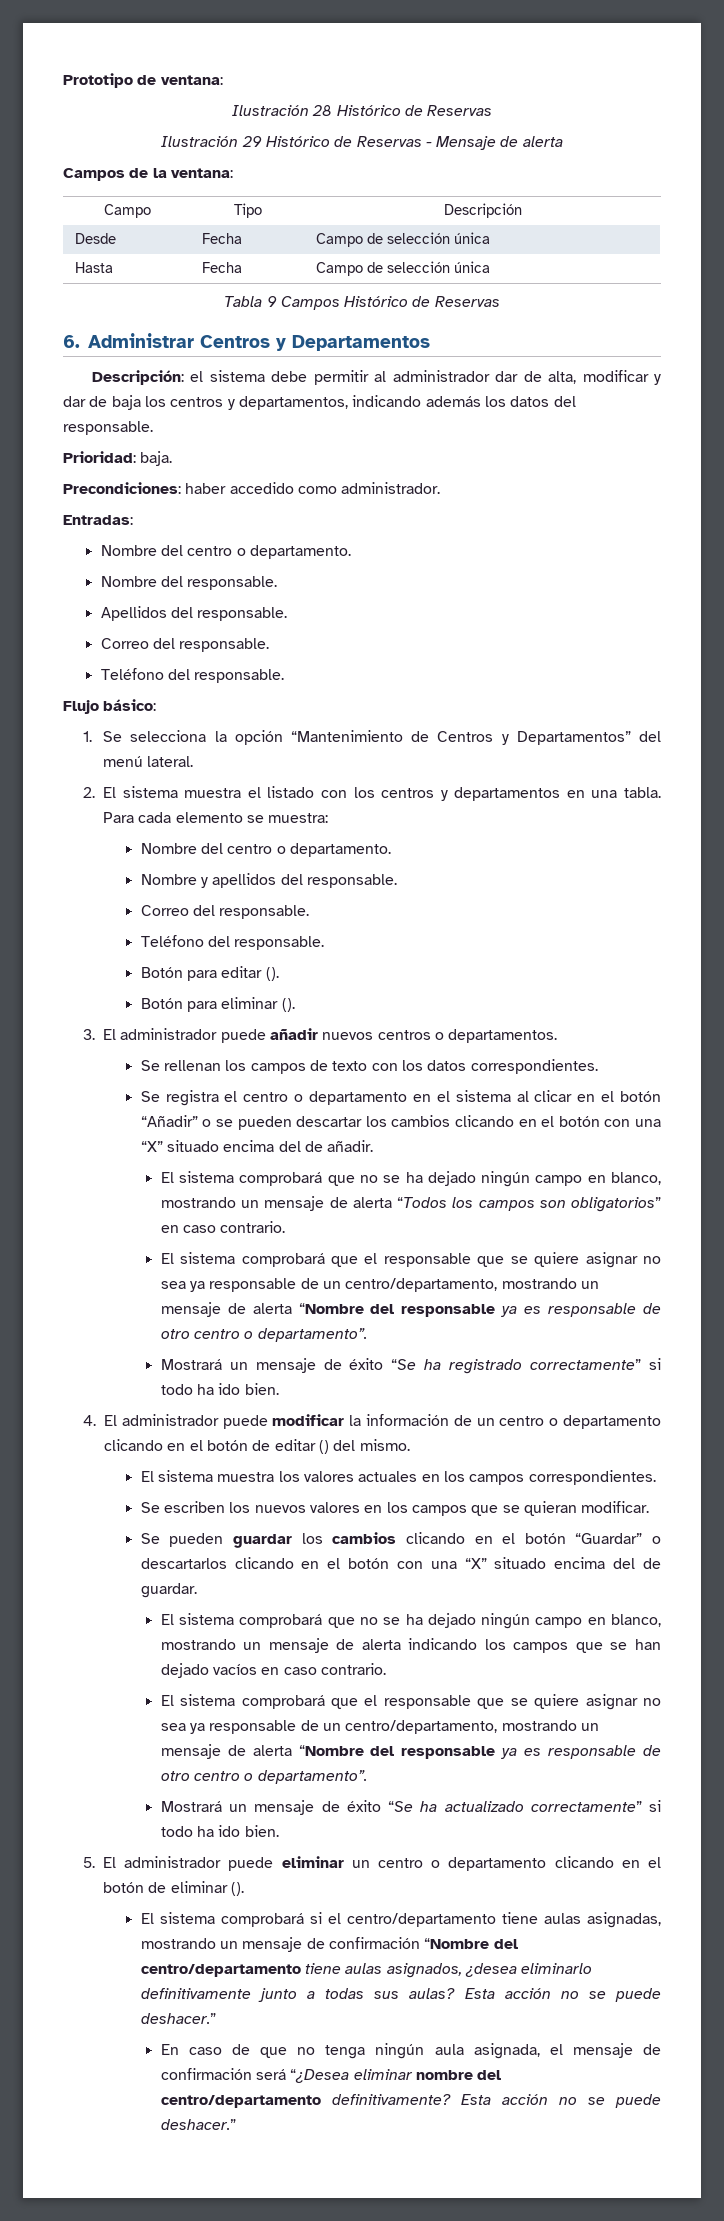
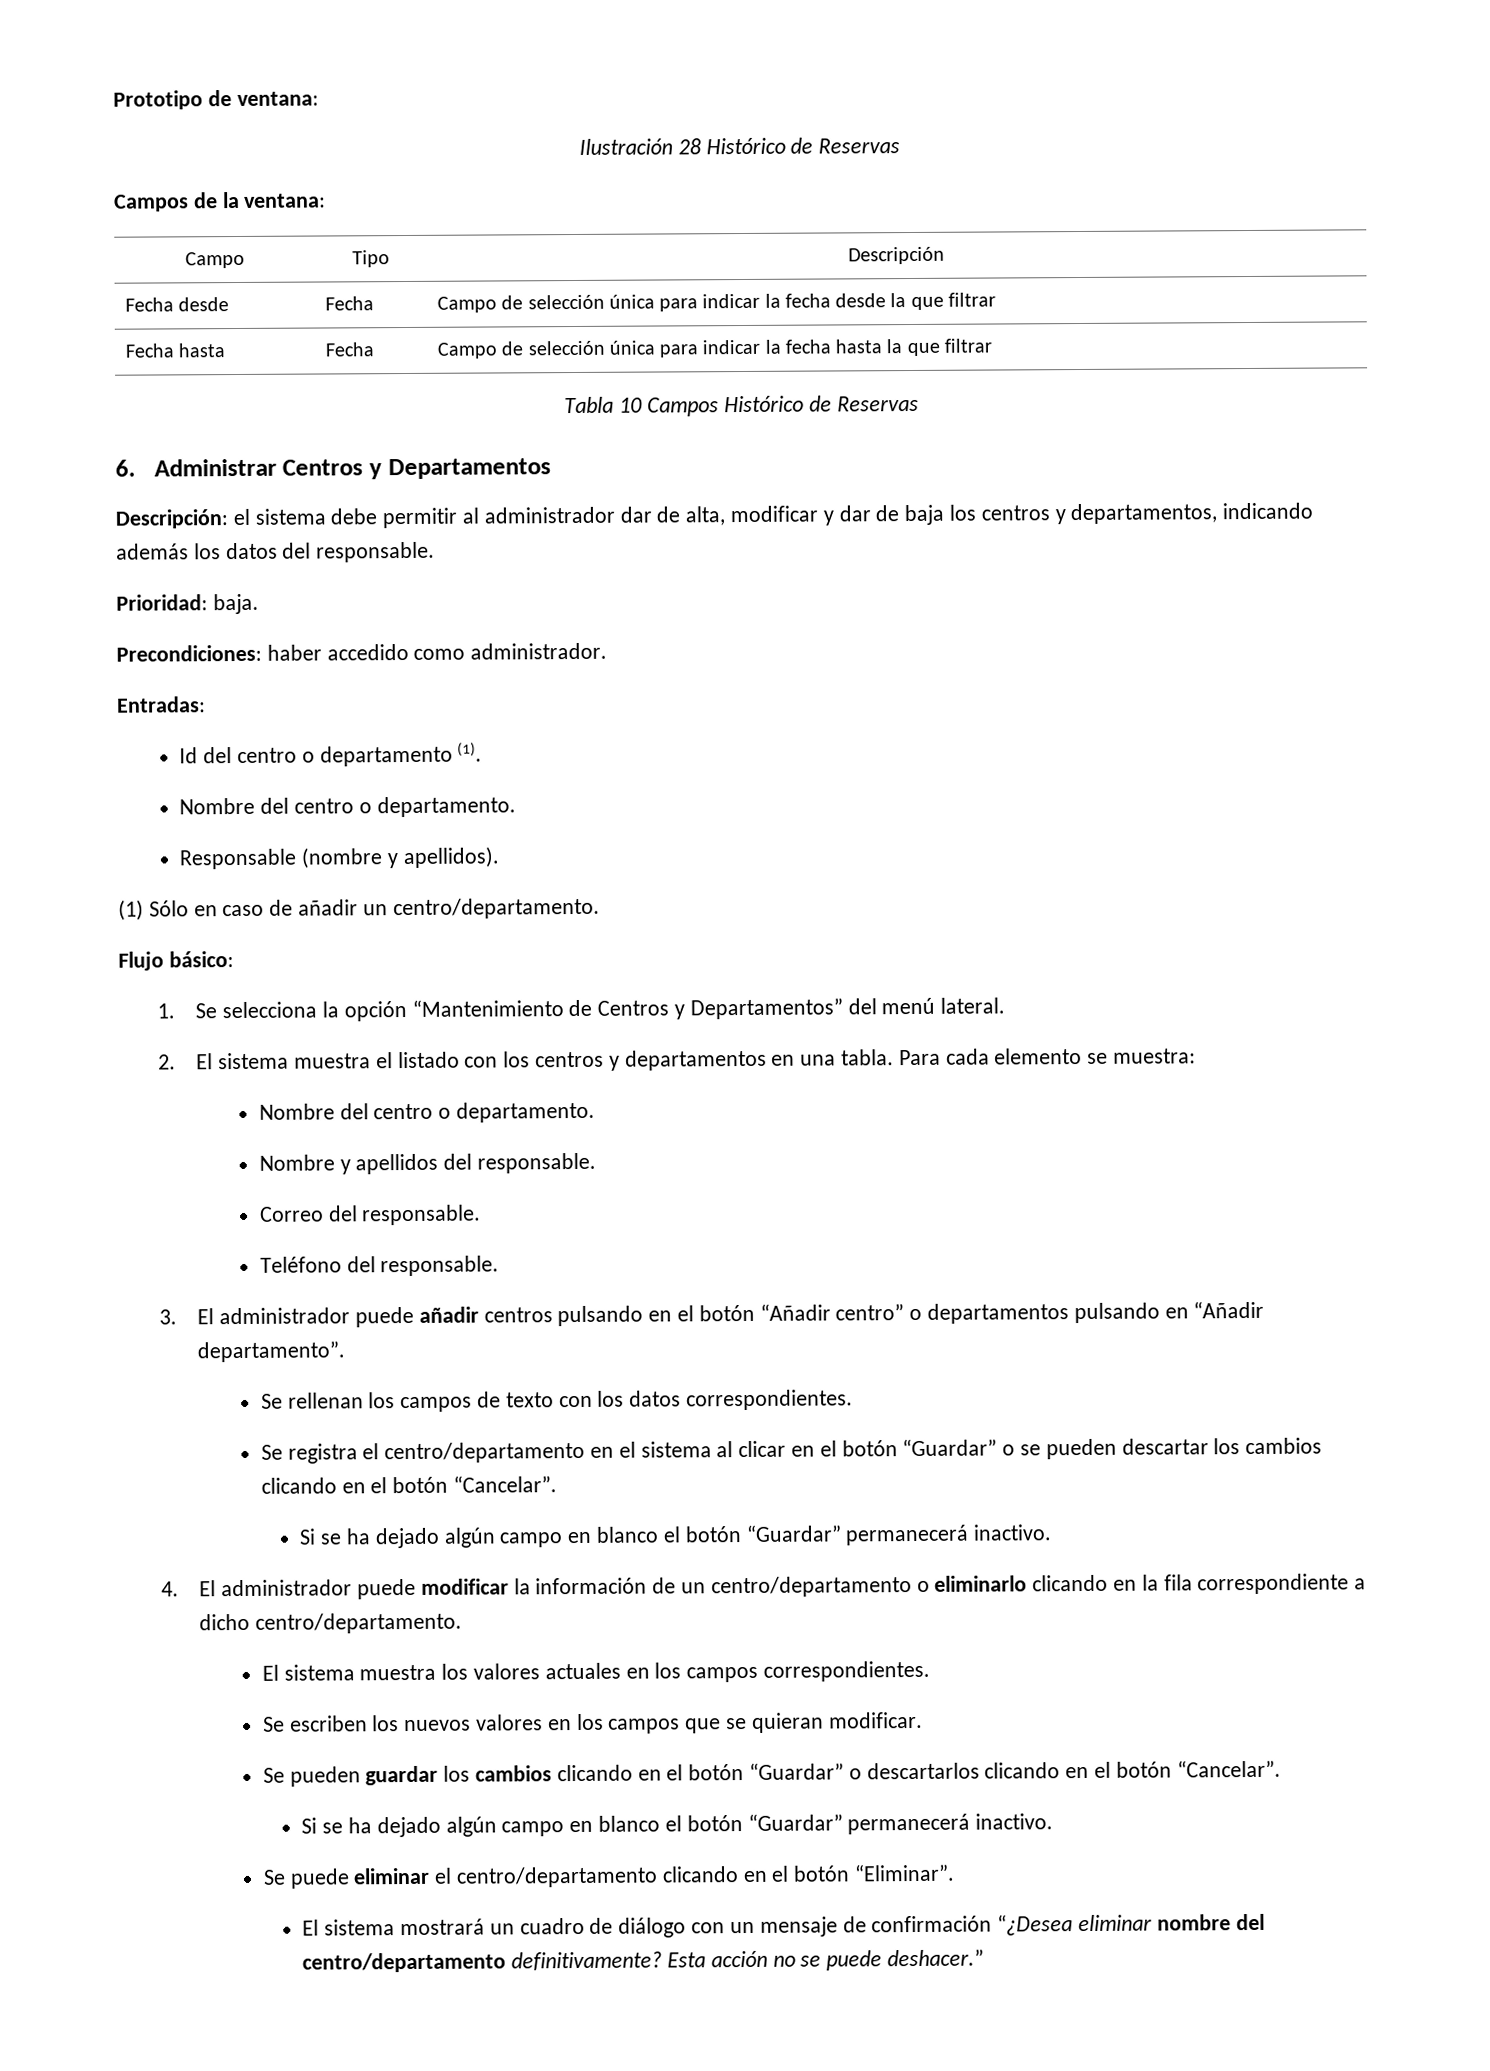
[161,136,563,150] // Ilustración 29 Histórico de Reservas - Mensaje de alerta -> (901, 146) none
[75,233,117,244] [202,233,243,244] [316,232,491,247] [75,262,114,273] [202,262,243,273] [316,261,491,276] Desde | Fecha | Campo de selección única // Hasta | Fecha | Campo de selección única -> [124,297,230,312] [324,296,374,311] [436,292,996,313] [124,343,226,358] [324,342,374,357] [436,338,992,359] Fecha desde | Fecha | Campo de selección única para indicar la fecha desde la que filtrar // Fecha hasta | Fecha | Campo de selección única para indicar la fecha hasta la que filtrar
[266,296,277,307] 9 -> [619,397,644,413] 10
[100,545,351,559] [100,576,278,590] [100,606,288,621] [100,638,270,652] [100,668,285,683] // Nombre del centro o departamento. // Nombre del responsable. // Apellidos del responsable. // Correo del responsable. // Teléfono del responsable. -> [179,742,483,767] [179,796,516,818] [179,846,499,870] [118,897,600,921] // Id del centro o departamento (1). // Nombre del centro o departamento. // Responsable (nombre y apellidos). // (1) Sólo en caso de añadir un centro/departamento.
[140,966,279,981] [140,997,295,1012] // Botón para editar (). // Botón para eliminar (). -> (500, 1266) none
[322,1029,558,1043] nuevos centros o departamentos. -> [483,1300,1265,1327] [197,1341,346,1363] centros pulsando en el botón “Añadir centro” o departamentos pulsando en “Añadir departamento”.
[243,1091,408,1105] centro o departamento -> [384,1441,586,1464] centro/departamento
[140,1115,198,1127] “Añadir” -> [902,1438,998,1457] “Guardar”
[604,1119,662,1127] [140,1140,374,1152] [160,1171,661,1187] [160,1196,661,1212] [160,1221,286,1233] [160,1252,662,1268] [160,1278,600,1292] [160,1302,661,1317] [160,1328,367,1342] [160,1358,661,1374] [160,1383,279,1395] con una “X” situado encima del de añadir. // El sistema comprobará que no se ha dejado ningún campo en blanco, mostrando un mensaje de alerta “Todos los campos son obligatorios” en caso contrario. // El sistema comprobará que el responsable que se quiere asignar no sea ya responsable de un centro/departamento, mostrando un mensaje de alerta “Nombre del responsable ya es responsable de otro centro o departamento”. // Mostrará un mensaje de éxito “Se ha registrado correctamente” si todo ha ido bien. -> [452,1475,557,1493] [299,1524,1053,1549] “Cancelar”. // Si se ha dejado algún campo en blanco el botón “Guardar” permanecerá inactivo.
[499,1415,662,1429] [104,1439,410,1454] centro o departamento clicando en el botón de editar () del mismo. -> [710,1573,1367,1598] [199,1612,463,1634] centro/departamento o eliminarlo clicando en la fila correspondiente a dicho centro/departamento.
[396,1557,662,1569] [140,1583,197,1598] [160,1613,661,1629] [160,1638,661,1653] [160,1663,387,1678] [160,1694,662,1710] [160,1720,600,1734] [160,1744,661,1759] [160,1770,367,1784] [160,1800,661,1815] [160,1825,279,1837] [83,1856,661,1871] [103,1881,245,1896] [140,1912,662,1928] [140,1937,518,1952] [140,1963,593,1978] [140,1988,661,2002] [140,2013,216,2024] [160,2043,662,2059] [160,2068,287,2080] con una “X” situado encima del de guardar. // El sistema comprobará que no se ha dejado ningún campo en blanco, mostrando un mensaje de alerta indicando los campos que se han dejado vacíos en caso contrario. // El sistema comprobará que el responsable que se quiere asignar no sea ya responsable de un centro/departamento, mostrando un mensaje de alerta “Nombre del responsable ya es responsable de otro centro o departamento”. // Mostrará un mensaje de éxito “Se ha actualizado correctamente” si todo ha ido bien. // 5. El administrador puede eliminar un centro o departamento clicando en el botón de eliminar (). // El sistema comprobará si el centro/departamento tiene aulas asignadas, mostrando un mensaje de confirmación “Nombre del centro/departamento tiene aulas asignados, ¿desea eliminarlo definitivamente junto a todas sus aulas? Esta acción no se puede deshacer.” // En caso de que no tenga ningún aula asignada, el mensaje de confirmación será -> [1176,1759,1281,1778] [301,1813,1054,1838] [262,1863,956,1889] [302,1915,993,1938] “Cancelar”. // Si se ha dejado algún campo en blanco el botón “Guardar” permanecerá inactivo. // Se puede eliminar el centro/departamento clicando en el botón “Eliminar”. // El sistema mostrará un cuadro de diálogo con un mensaje de confirmación

